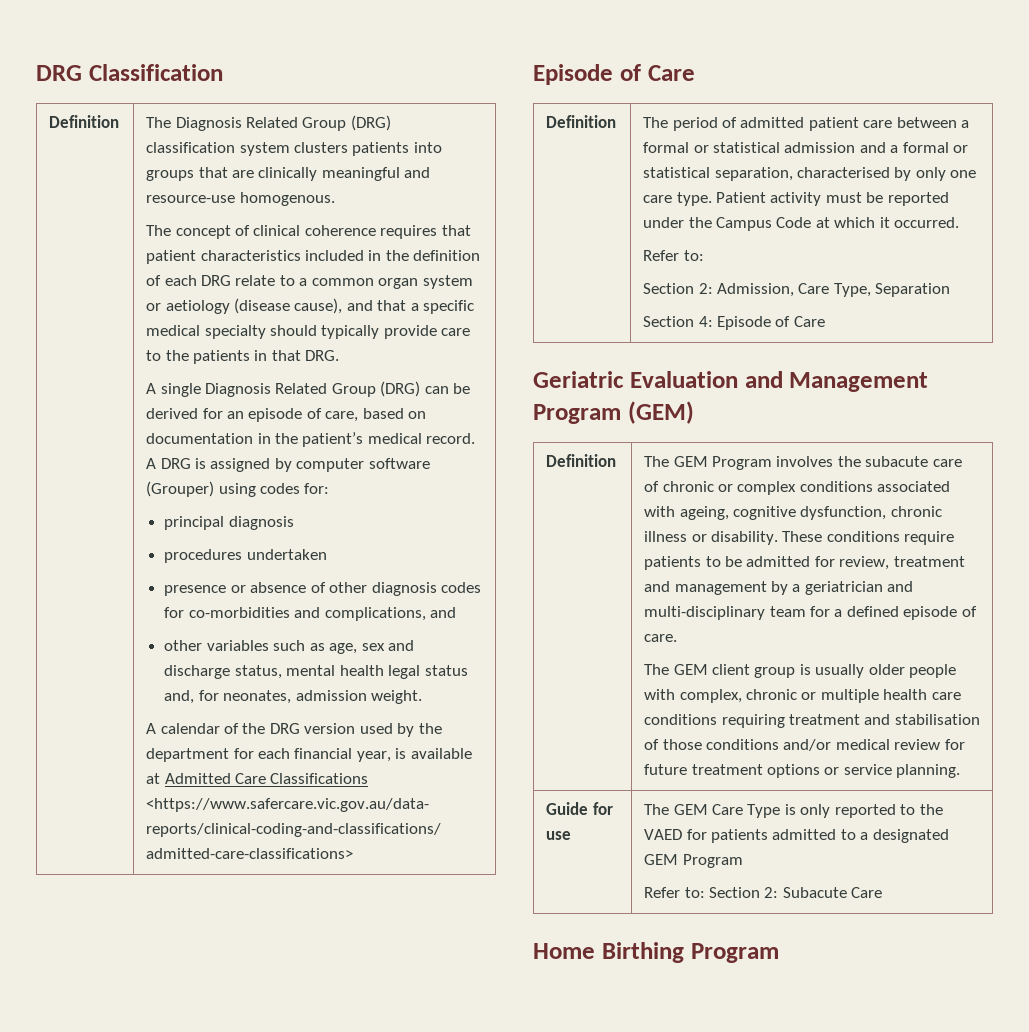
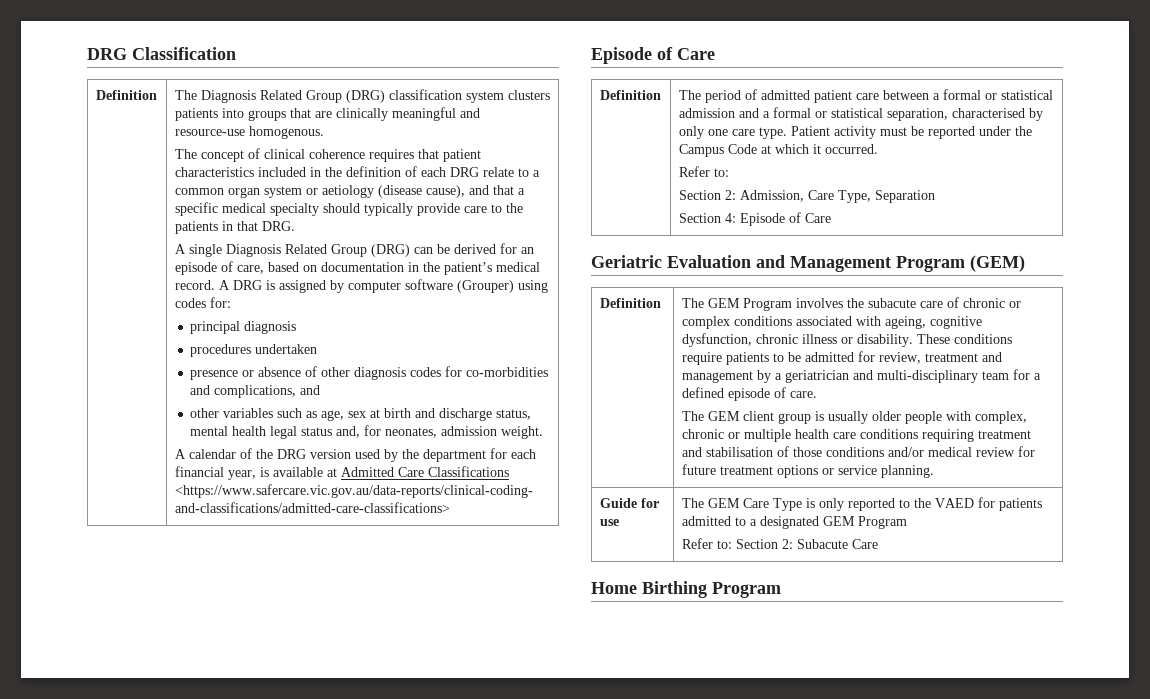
(385, 647) none -> [370,408,412,418] at birth

